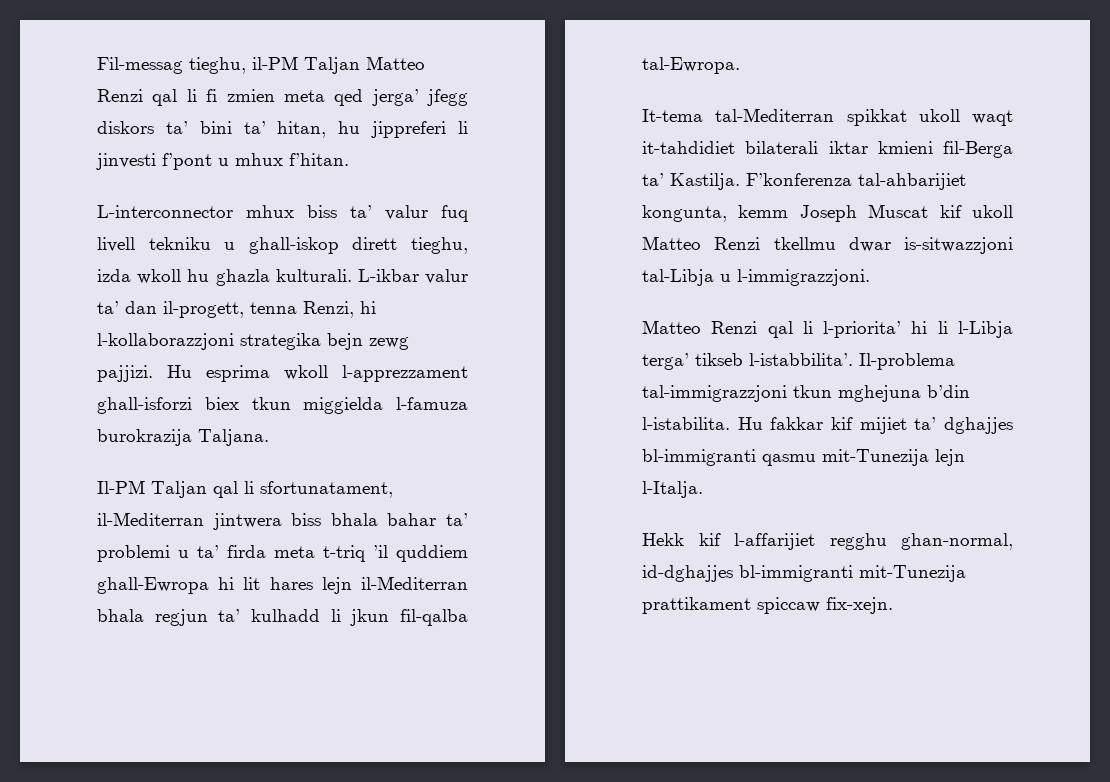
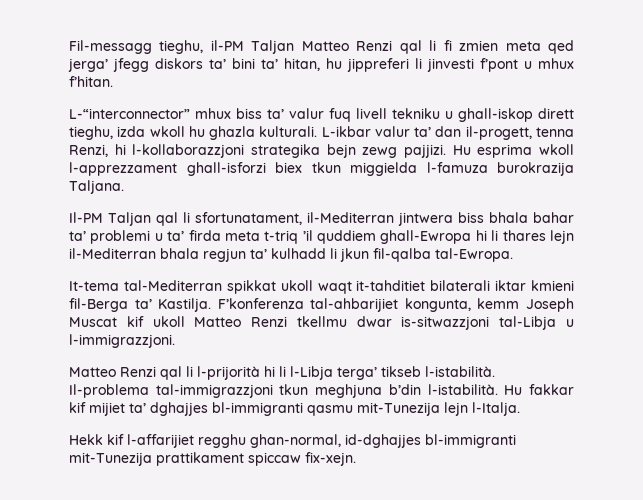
[97,57,183,74] Fil-messag -> [69,40,152,54] Fil-messagg
[97,205,233,218] L-interconnector -> [69,108,190,119] L-“interconnector”
[243,577,313,590] lit hares -> [491,230,546,241] li thares
[642,141,735,154] it-tahdidiet -> [356,280,426,291] it-tahditiet
[823,321,902,338] l-priorita’ -> [197,366,260,380] l-prijorità
[749,353,853,366] l-istabbilita’. -> [425,366,495,377] l-istabilità.
[838,385,970,402] [642,417,730,430] mghejuna b’din l-istabilita. -> [315,384,498,398] meghjuna b’din l-istabilità.

